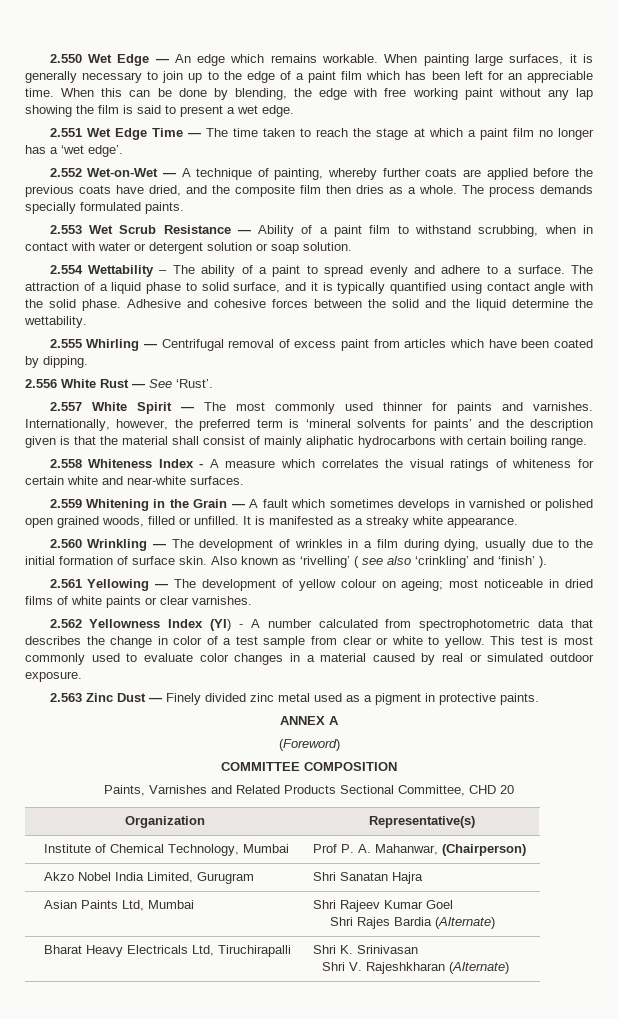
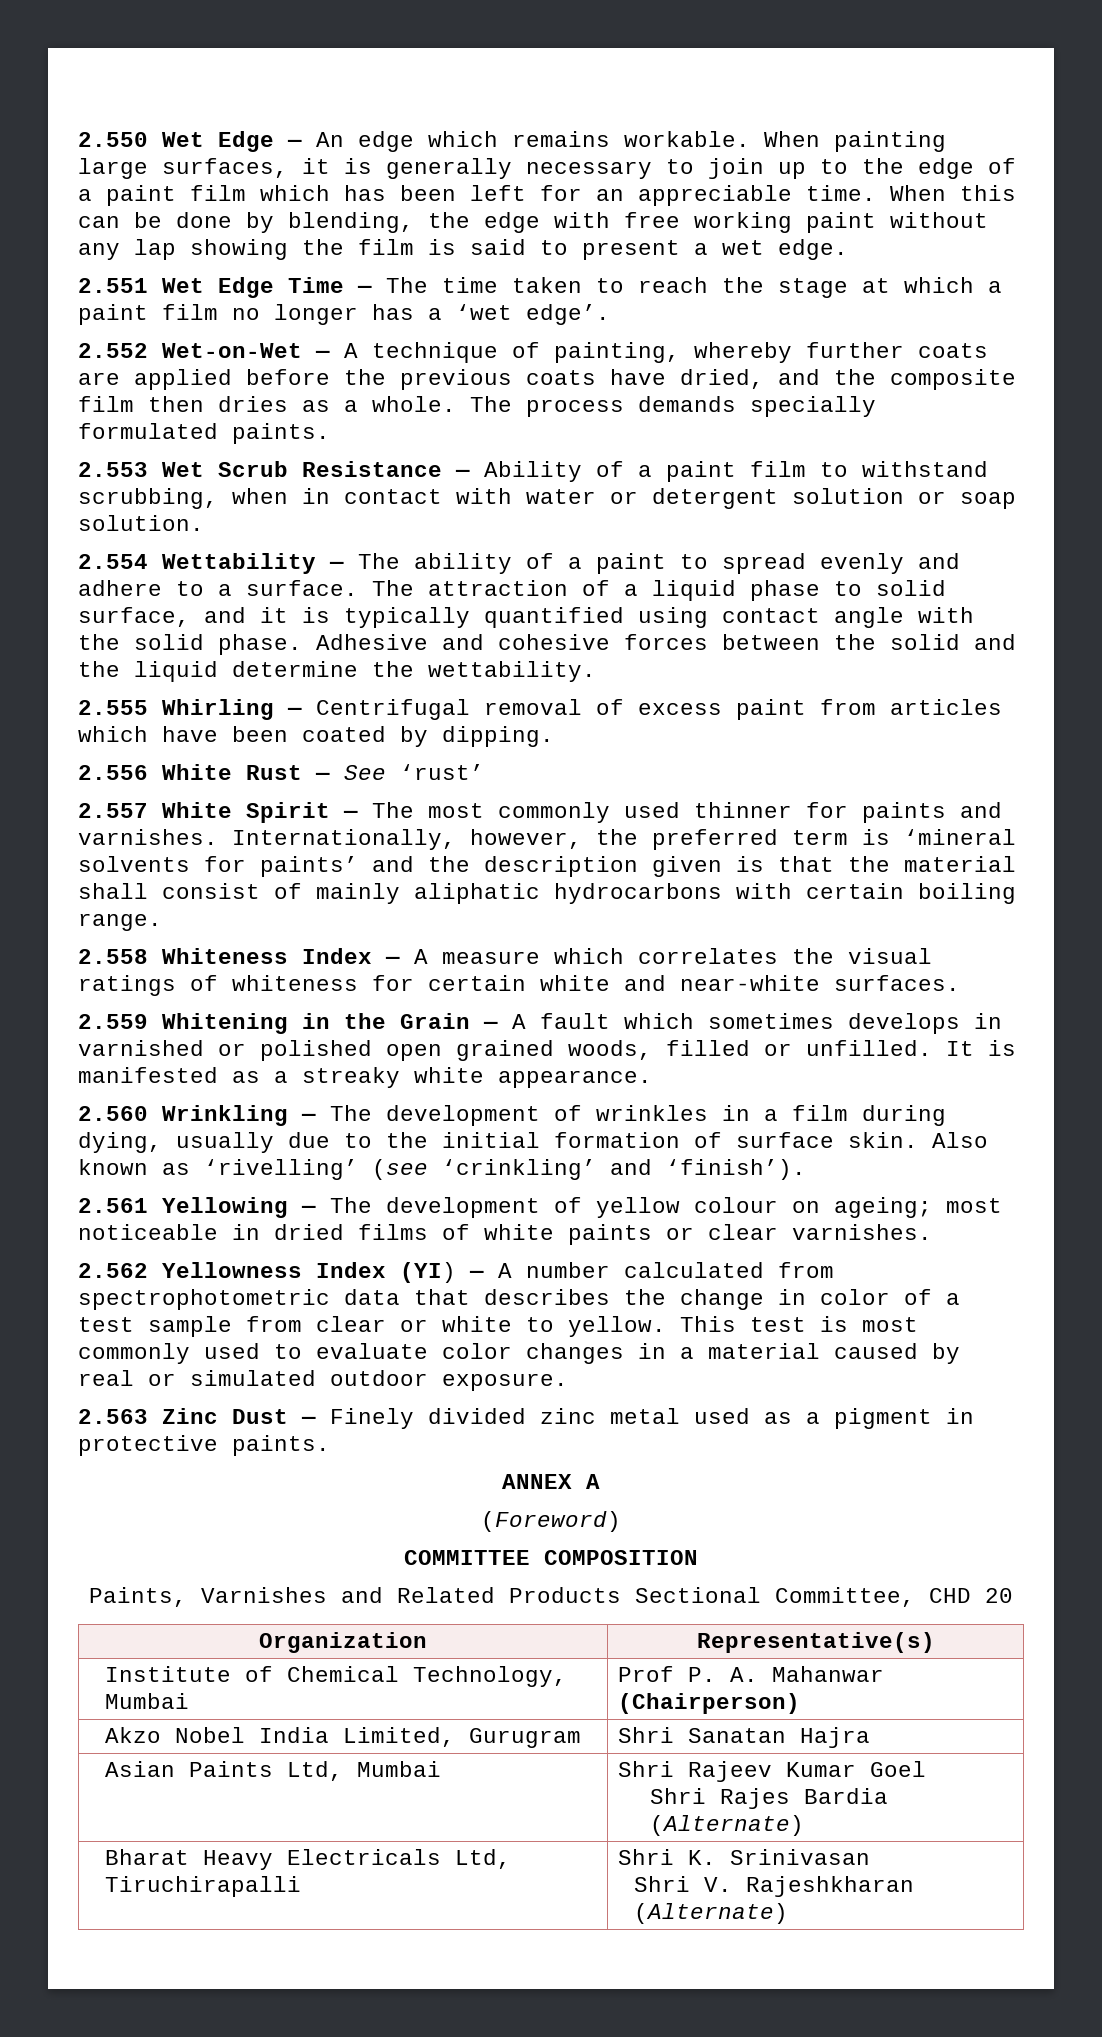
[159,270,168,274] – -> [329,561,344,569] ―
[176,379,213,388] ‘Rust’. -> [400,764,484,780] ‘rust’
[199,463,204,468] - -> [385,956,400,964] ―
[354,556,547,568] ( see also ‘crinkling’ and ‘finish’ ). -> [372,1159,806,1180] (see ‘crinkling’ and ‘finish’).
[238,624,243,628] - -> [469,1270,484,1278] ―
[374,844,438,855] Mahanwar, -> [771,1666,884,1682] Mahanwar

